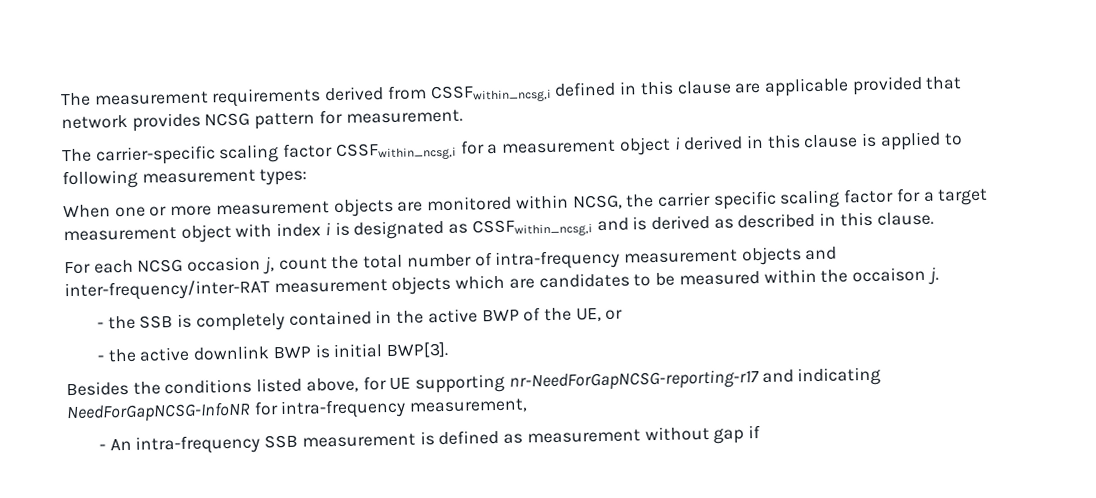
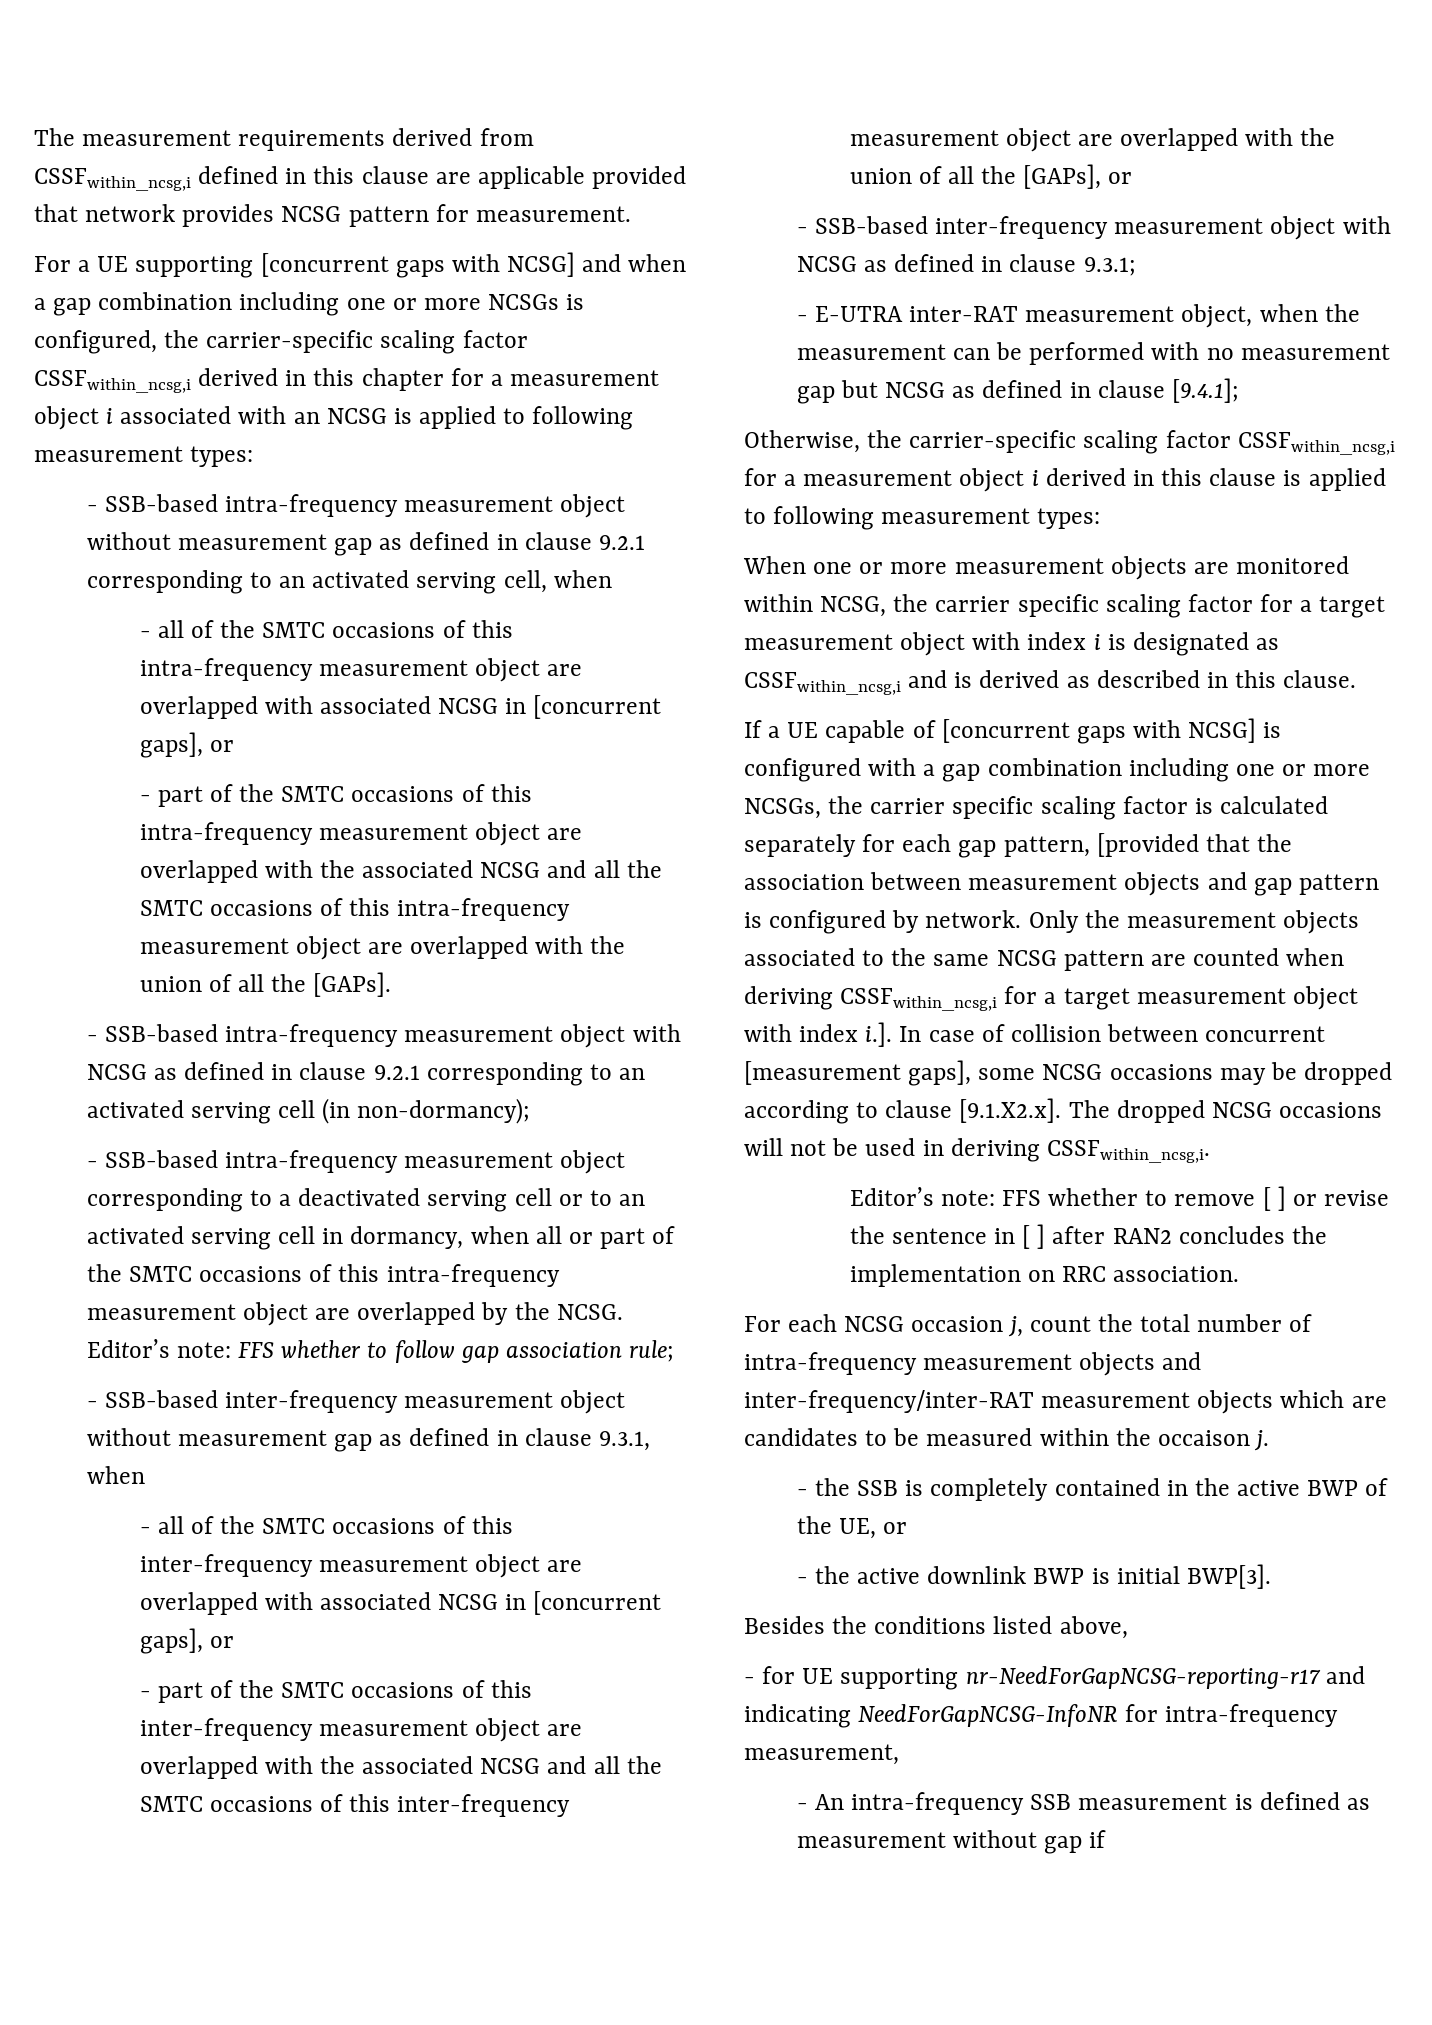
[62,148,92,163] The -> [34,252,687,278] [34,292,585,316] [34,330,528,354] [34,368,660,393] [34,406,634,430] [34,446,254,467] [86,494,626,518] [86,532,645,556] [86,570,612,594] [139,620,513,638] [139,658,583,682] [139,695,662,719] [139,732,234,758] [139,784,532,807] [139,822,583,846] [139,860,662,883] [139,898,571,921] [139,936,626,960] [139,972,392,997] [86,1024,681,1048] [86,1062,646,1086] [86,1098,531,1124] [86,1150,626,1174] [86,1188,646,1212] [86,1226,676,1250] [86,1264,560,1287] [86,1302,623,1326] [86,1339,675,1363] [86,1390,626,1414] [86,1428,650,1452] [86,1466,145,1484] [139,1516,513,1534] [139,1554,583,1578] [139,1591,662,1615] [139,1628,234,1654] [139,1680,532,1703] [139,1718,583,1742] [139,1756,662,1779] [139,1794,571,1817] [849,128,1336,152] [849,164,1133,189] [796,216,1391,240] [796,254,1136,276] [796,304,1360,328] [796,342,1390,365] [796,378,1239,404] [744,430,903,453] For a UE supporting [concurrent gaps with NCSG] and when a gap combination including one or more NCSGs is configured, the carrier-specific scaling factor CSSFwithin_ncsg,i derived in this chapter for a measurement object i associated with an NCSG is applied to following measurement types: // - SSB-based intra-frequency measurement object without measurement gap as defined in clause 9.2.1 corresponding to an activated serving cell, when // - all of the SMTC occasions of this intra-frequency measurement object are overlapped with associated NCSG in [concurrent gaps], or // - part of the SMTC occasions of this intra-frequency measurement object are overlapped with the associated NCSG and all the SMTC occasions of this intra-frequency measurement object are overlapped with the union of all the [GAPs]. // - SSB-based intra-frequency measurement object with NCSG as defined in clause 9.2.1 corresponding to an activated serving cell (in non-dormancy); // - SSB-based intra-frequency measurement object corresponding to a deactivated serving cell or to an activated serving cell in dormancy, when all or part of the SMTC occasions of this intra-frequency measurement object are overlapped by the NCSG. Editor’s note: FFS whether to follow gap association rule; // - SSB-based inter-frequency measurement object without measurement gap as defined in clause 9.3.1, when // - all of the SMTC occasions of this inter-frequency measurement object are overlapped with associated NCSG in [concurrent gaps], or // - part of the SMTC occasions of this inter-frequency measurement object are overlapped with the associated NCSG and all the SMTC occasions of this inter-frequency measurement object are overlapped with the union of all the [GAPs], or // - SSB-based inter-frequency measurement object with NCSG as defined in clause 9.3.1; // - E-UTRA inter-RAT measurement object, when the measurement can be performed with no measurement gap but NCSG as defined in clause [9.4.1]; // Otherwise, the
(934, 218) none -> [744,718,1282,744] [744,758,1371,782] [744,796,1329,820] [744,833,1293,858] [744,872,1379,896] [744,910,1360,934] [744,948,1345,971] [744,986,1358,1011] [744,1022,1326,1047] [744,1060,1393,1086] [744,1098,1383,1124] [744,1138,1210,1163] [849,1186,1390,1211] [849,1224,1327,1249] [849,1264,1240,1287] // If a UE capable of [concurrent gaps with NCSG] is configured with a gap combination including one or more NCSGs, the carrier specific scaling factor is calculated separately for each gap pattern, [provided that the association between measurement objects and gap pattern is configured by network. Only the measurement objects associated to the same NCSG pattern are counted when deriving CSSFwithin_ncsg,i for a target measurement object with index i.]. In case of collision between concurrent [measurement gaps], some NCSG occasions may be dropped according to clause [9.1.X2.x]. The dropped NCSG occasions will not be used in deriving CSSFwithin_ncsg,i. // Editor’s note: FFS whether to remove [ ] or revise the sentence in [ ] after RAN2 concludes the implementation on RRC association.
(359, 385) none -> [744,1677,755,1684] // -

